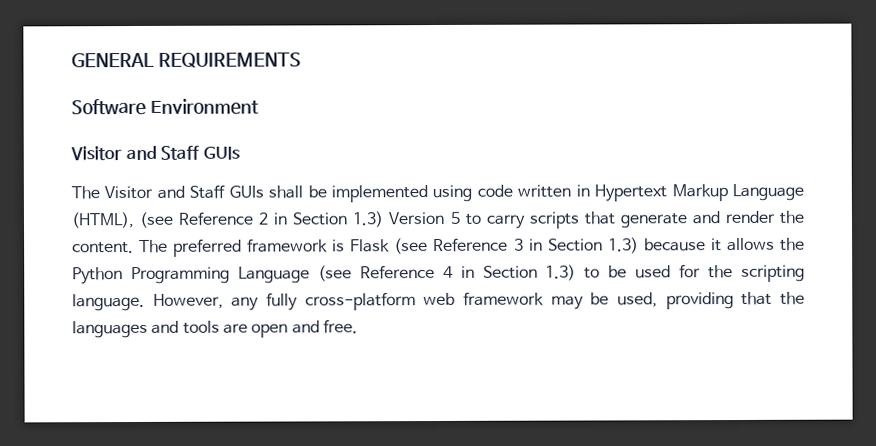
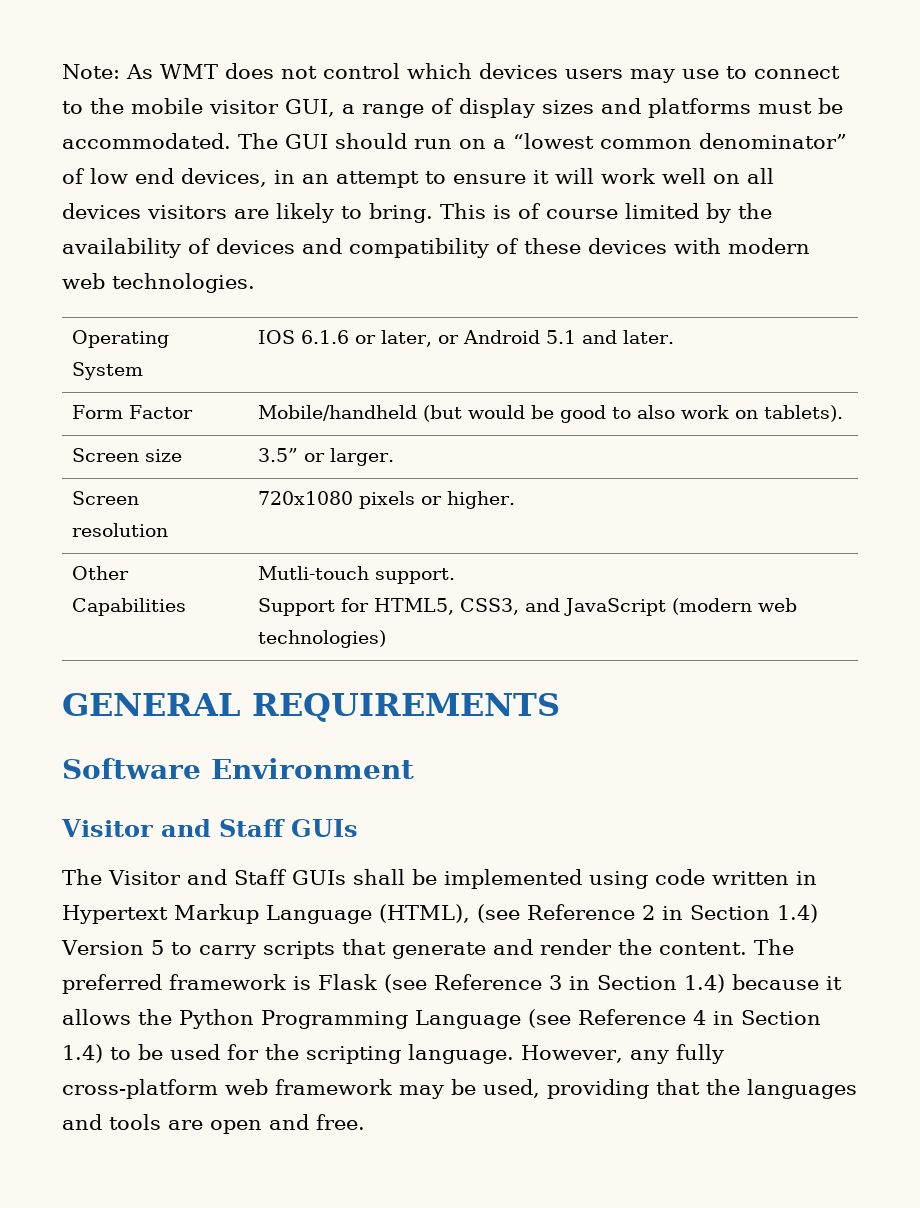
(71, 60) none -> [62,63,840,83] [62,98,843,118] [62,133,847,149] [62,168,774,188] [62,203,772,223] [62,238,810,258] [62,273,255,293] [72,330,170,348] [72,362,144,380] [258,330,675,347] [72,405,194,419] [258,405,844,423] [72,448,183,462] [258,448,395,466] [72,491,140,505] [72,523,169,537] [258,491,516,509] [72,566,130,580] [72,598,187,616] [258,566,456,584] [258,598,798,616] [258,630,387,648] Note: As WMT does not control which devices users may use to connect to the mobile visitor GUI, a range of display sizes and platforms must be accommodated. The GUI should run on a “lowest common denominator” of low end devices, in an attempt to ensure it will work well on all devices visitors are likely to bring. This is of course limited by the availability of devices and compatibility of these devices with modern web technologies. // Operating System | IOS 6.1.6 or later, or Android 5.1 and later. // Form Factor | Mobile/handheld (but would be good to also work on tablets). // Screen size | 3.5” or larger. // Screen resolution | 720x1080 pixels or higher. // Other Capabilities | Mutli-touch support. // Support for HTML5, CSS3, and JavaScript (modern web technologies) //
[352,211,385,228] 1.3) -> [777,904,818,923] 1.4)
[607,237,639,254] 1.3) -> [684,974,725,993] 1.4)
[545,264,577,281] 1.3) -> [62,1044,103,1063] 1.4)

